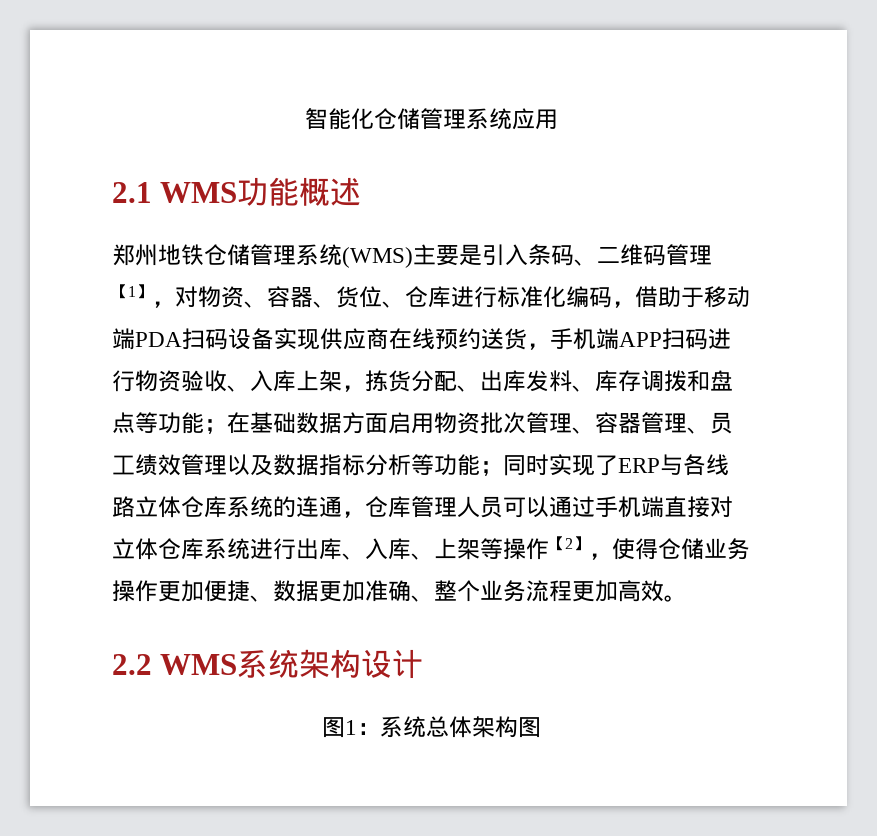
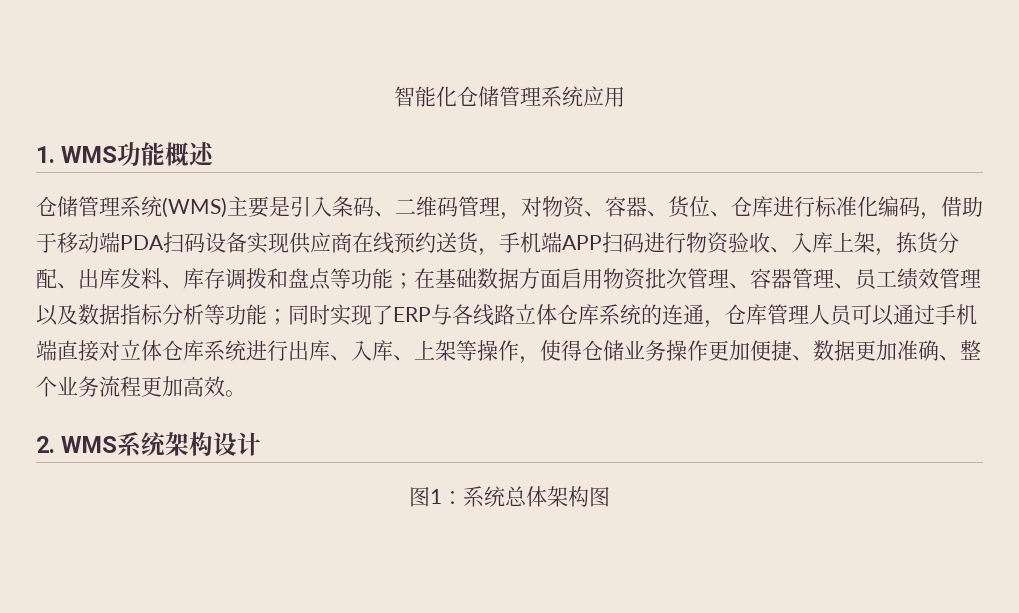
[112,182,152,203] 2.1 -> [36,146,55,163] 1.
[112,244,204,266] 郑州地铁 -> (215, 154) none
[112,284,152,299] 【1】 -> (500, 206) none
[549,536,589,551] 【2】 -> (519, 350) none
[112,654,152,675] 2.2 -> [36,436,55,453] 2.

